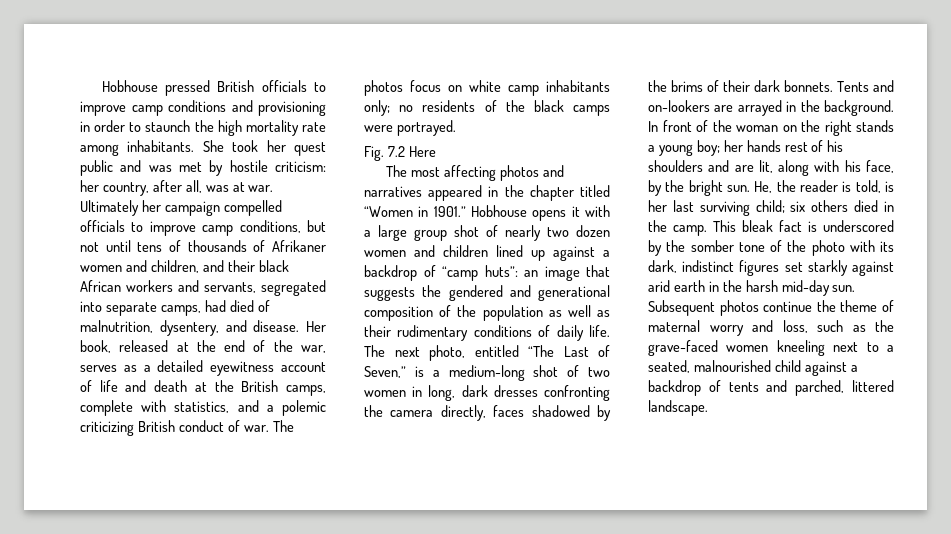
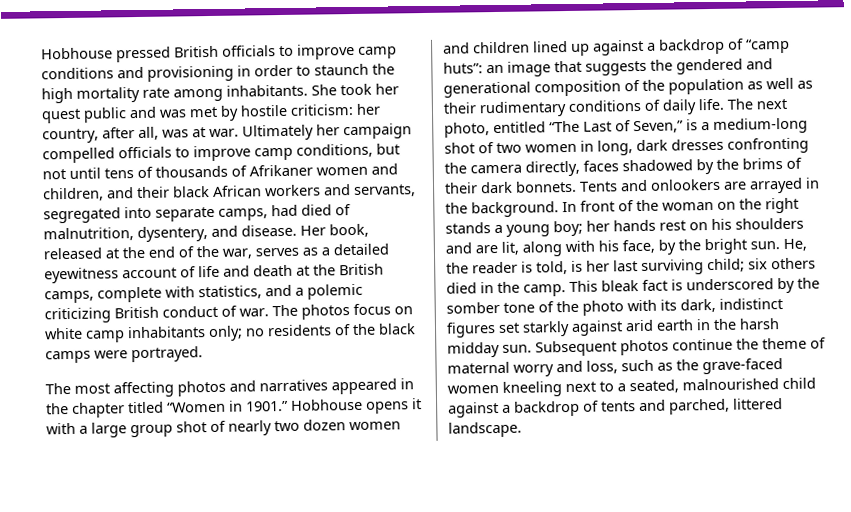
[364,146,436,161] // Fig. 7.2 Here -> (203, 354) none
[648,100,710,112] on-lookers -> [650,178,721,191] onlookers
[811,140,824,152] of -> [689,222,708,231] on
[781,280,830,296] mid-day -> [447,341,500,358] midday

